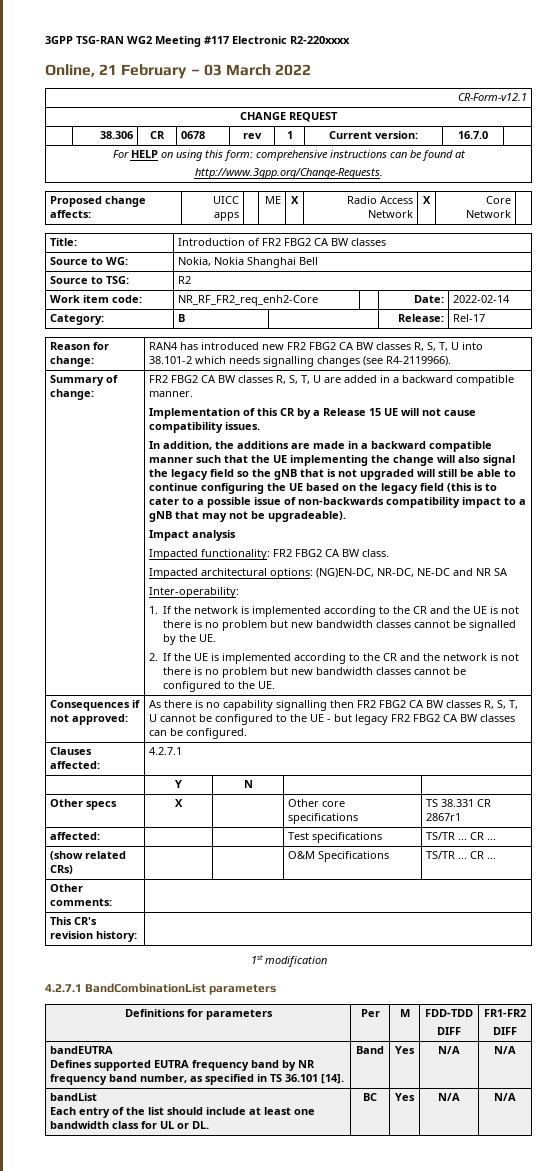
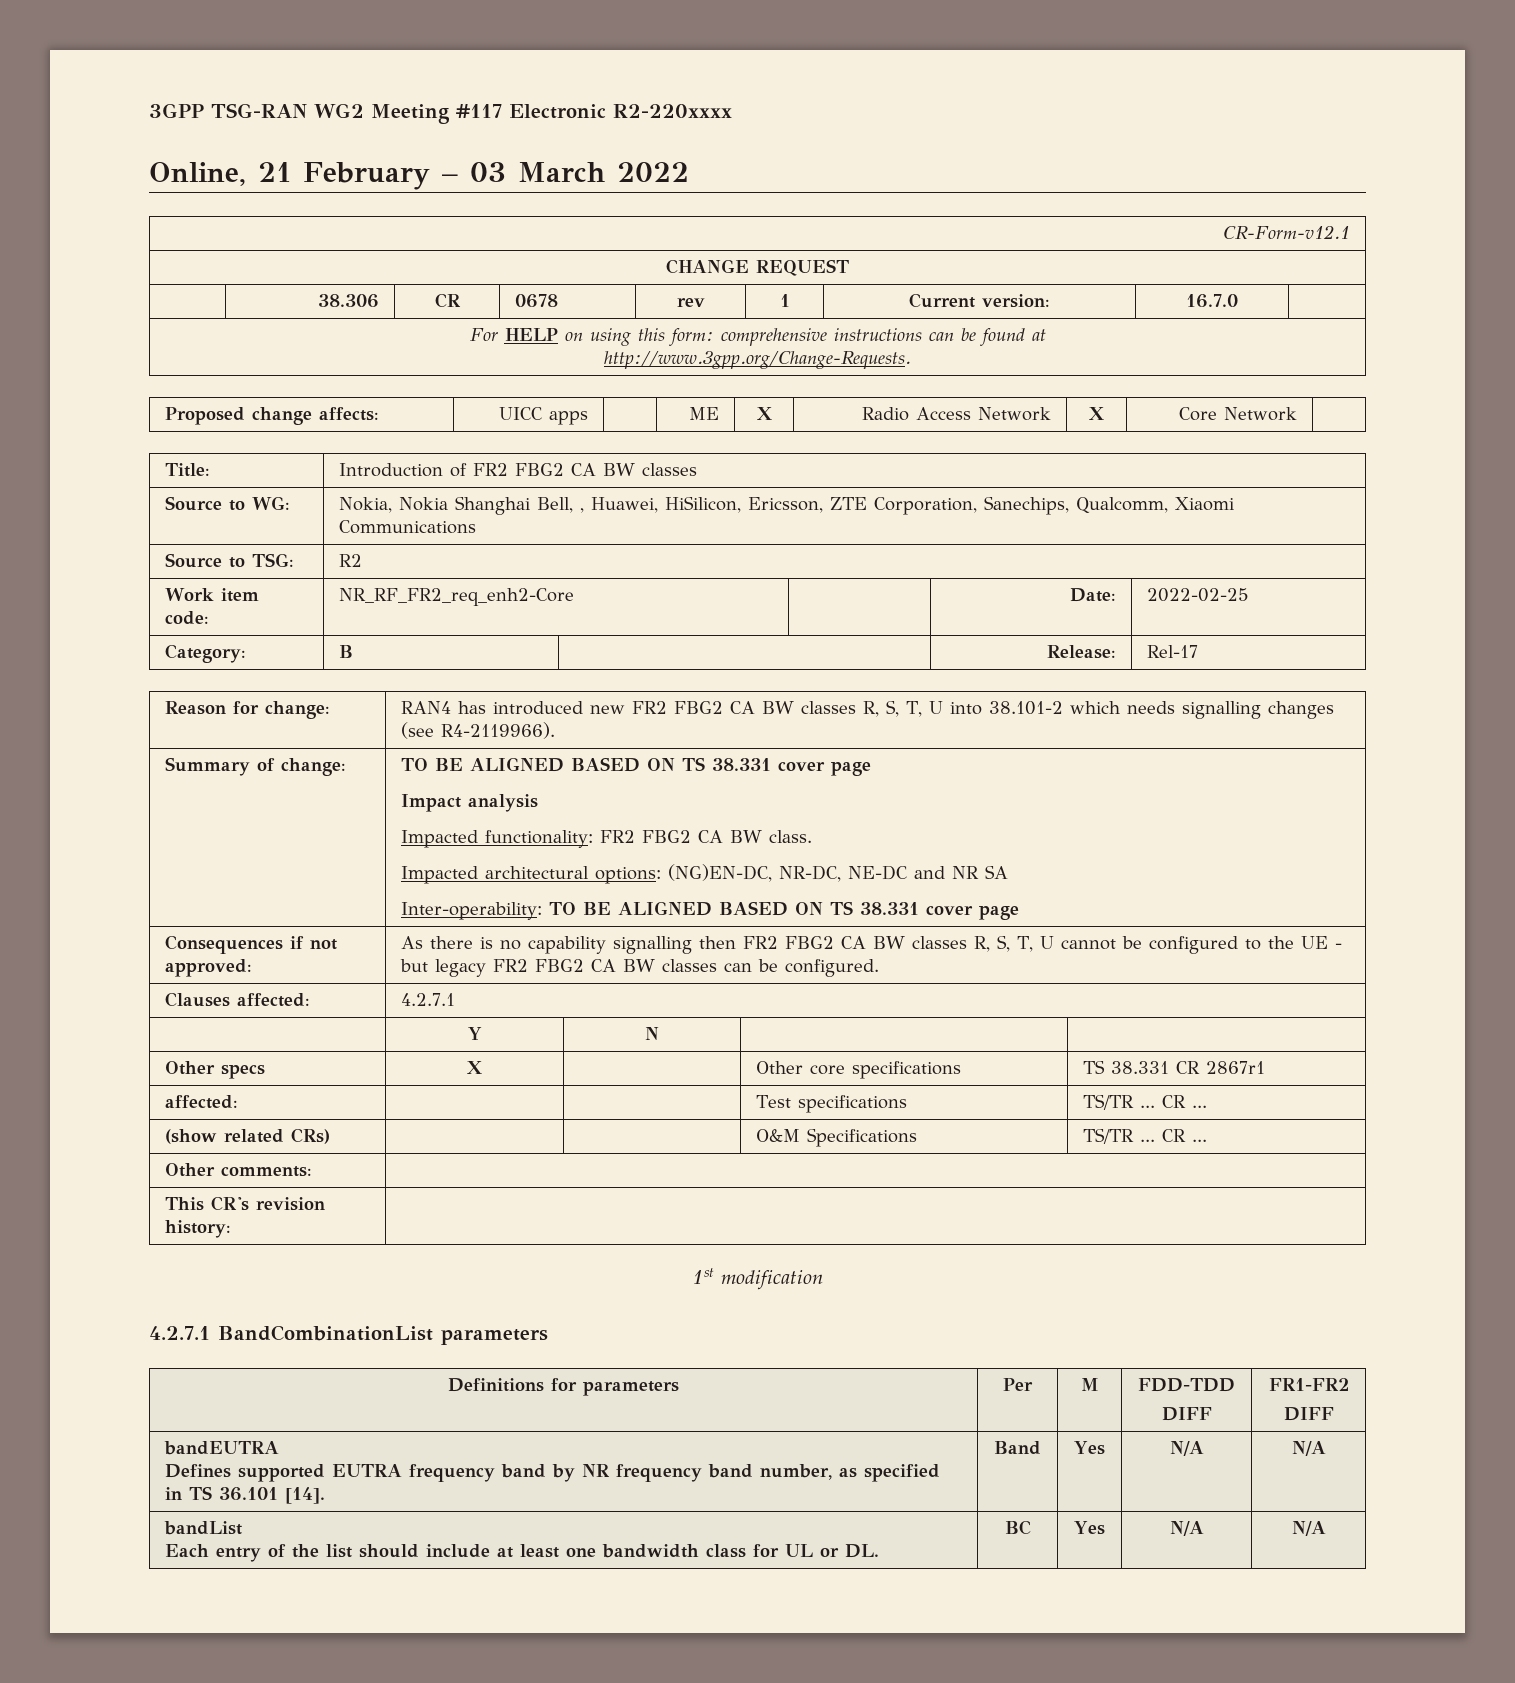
[298,257,318,265] Bell -> [537,496,1235,515] [339,520,477,534] Bell, , Huawei, HiSilicon, Ericsson, ZTE Corporation, Sanechips, Qualcomm, Xiaomi Communications
[452,295,510,303] 2022-02-14 -> [1147,588,1250,602] 2022-02-25
[148,375,514,386] [148,391,193,397] [148,408,476,419] [148,422,260,433] [148,441,492,452] [148,455,515,466] [148,469,516,480] [148,483,497,494] [148,497,526,508] [148,511,346,522] FR2 FBG2 CA BW classes R, S, T, U are added in a backward compatible manner. // Implementation of this CR by a Release 15 UE will not cause compatibility issues. // In addition, the additions are made in a backward compatible manner such that the UE implementing the change will also signal the legacy field so the gNB that is not upgraded will still be able to continue configuring the UE based on the legacy field (this is to cater to a possible issue of non-backwards compatibility impact to a gNB that may not be upgradeable). -> [401,757,872,776] TO BE ALIGNED BASED ON TS 38.331 cover page
[148,606,520,617] [163,620,517,631] [163,634,217,645] [148,653,520,664] [163,667,467,678] [163,681,276,692] // 1. If the network is implemented according to the CR and the UE is not there is no problem but new bandwidth classes cannot be signalled by the UE. // 2. If the UE is implemented according to the CR and the network is not there is no problem but new bandwidth classes cannot be configured to the UE. -> [549,901,1020,920] TO BE ALIGNED BASED ON TS 38.331 cover page

